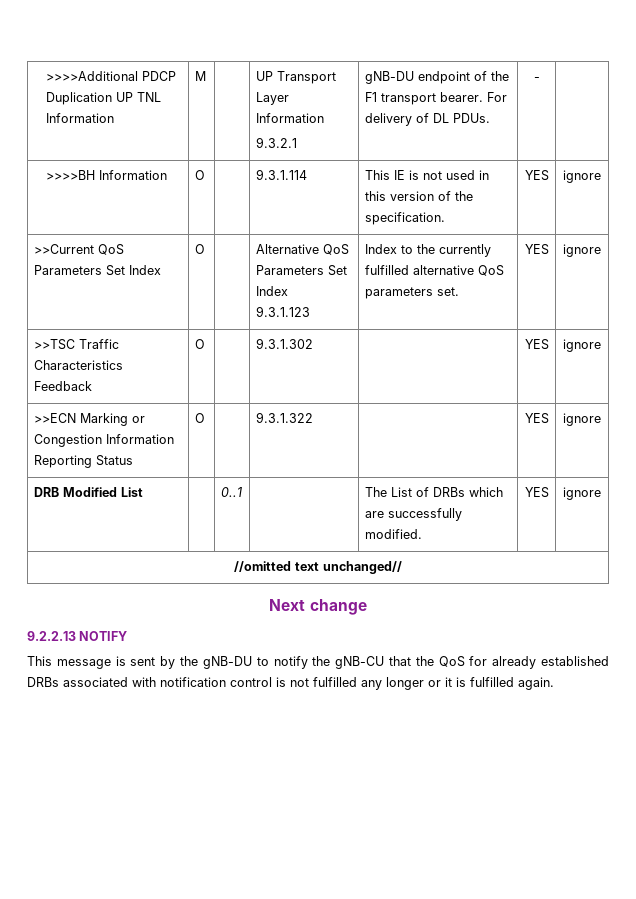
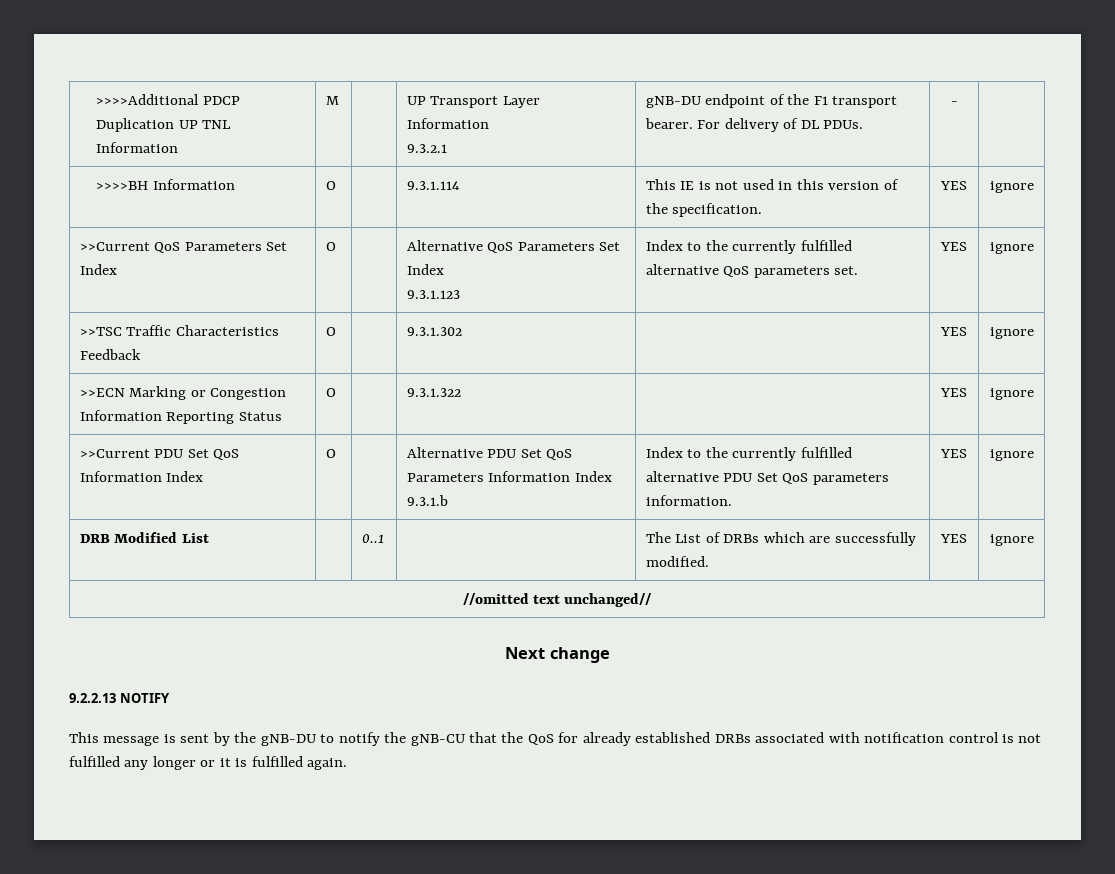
(601, 419) none -> [79,449,240,460] [79,471,204,482] [325,449,336,458] [406,447,573,460] [406,471,612,482] [406,495,448,506] [645,447,852,461] [645,471,889,485] [645,495,732,506] [940,449,967,458] [989,449,1034,461] // >>Current PDU Set QoS Information Index | O | | Alternative PDU Set QoS Parameters Information Index 9.3.1.b | Index to the currently fulfilled alternative PDU Set QoS parameters information. | YES | ignore

